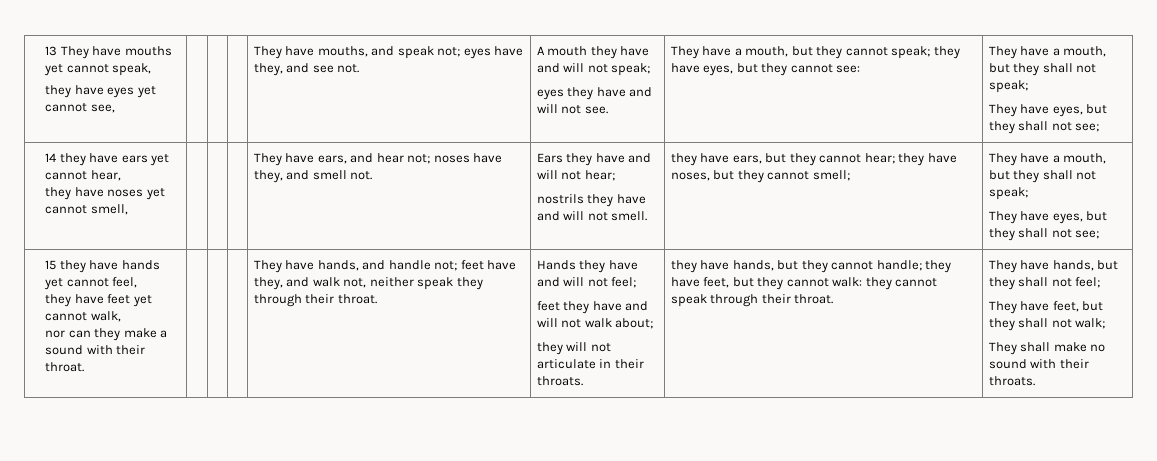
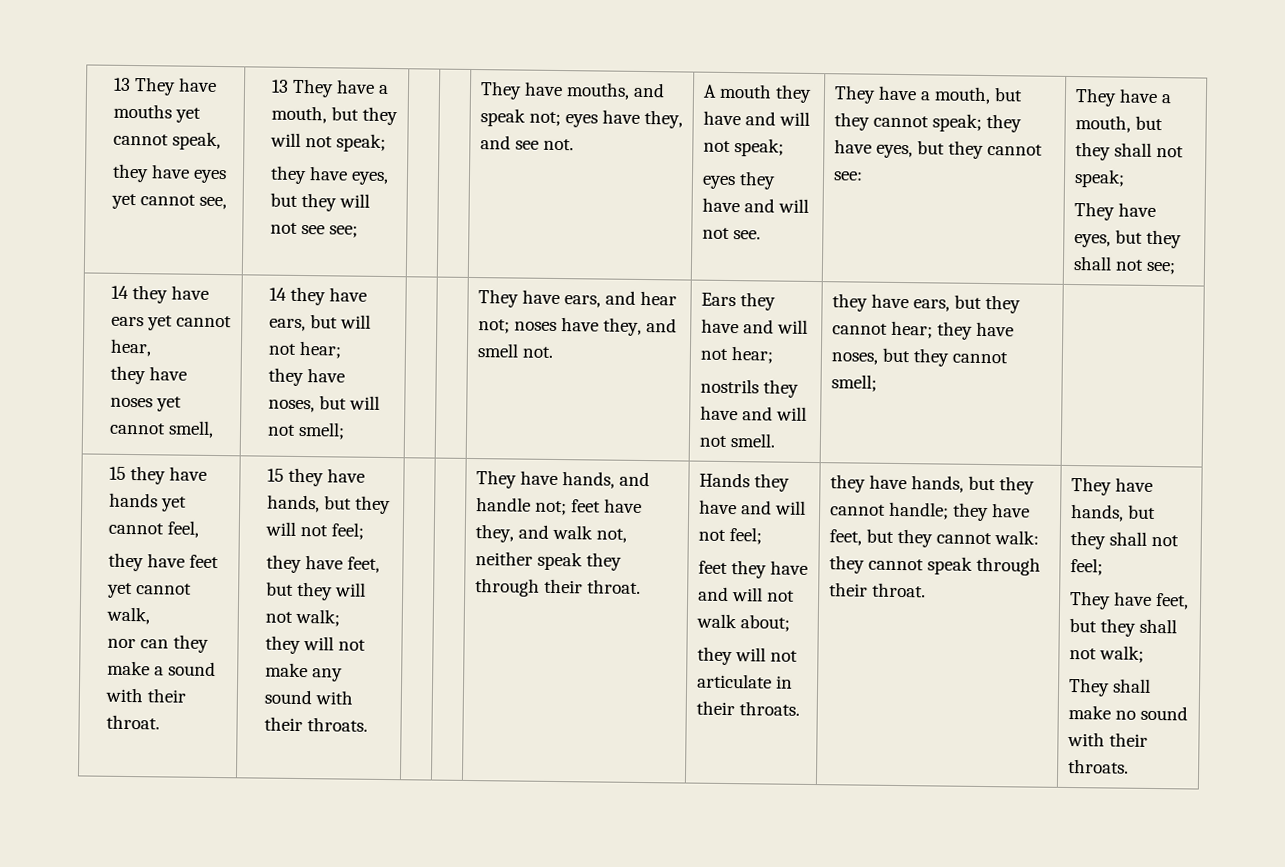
(115, 108) none -> [270,78,389,98] [270,105,398,126] [269,132,386,152] [269,165,389,186] [269,192,370,212] [269,222,358,238] 13 They have a mouth, but they will not speak; // they have eyes, but they will not see see;
(128, 209) none -> [268,286,367,306] [268,314,371,332] [267,340,342,359] [267,367,345,387] [267,395,380,413] [266,421,345,440] 14 they have ears, but will not hear; // they have noses, but will not smell;
[988,153,1107,166] [988,170,1097,183] [988,187,1028,200] [988,211,1108,224] [988,228,1100,241] They have a mouth, but they shall not speak; // They have eyes, but they shall not see; -> (877, 383) none
(85, 367) none -> [266,467,365,487] [266,494,391,515] [264,521,364,540] [265,554,380,574] [265,581,366,601] [264,608,340,627] [264,635,366,655] [264,662,343,682] [263,689,353,705] [263,716,368,732] 15 they have hands, but they will not feel; // they have feet, but they will not walk; // they will not make any sound with their throats.

